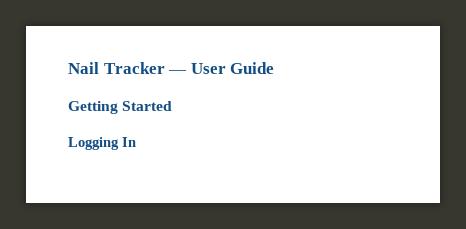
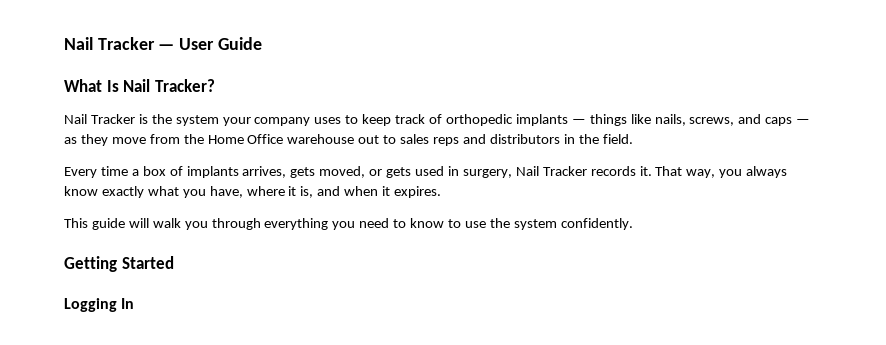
(275, 68) none -> [64,79,215,92] [64,114,811,126] [64,134,633,146] [64,166,788,178] [64,186,442,198] [64,218,633,230] // What Is Nail Tracker? // Nail Tracker is the system your company uses to keep track of orthopedic implants — things like nails, screws, and caps — as they move from the Home Office warehouse out to sales reps and distributors in the field. // Every time a box of implants arrives, gets moved, or gets used in surgery, Nail Tracker records it. That way, you always know exactly what you have, where it is, and when it expires. // This guide will walk you through everything you need to know to use the system confidently.

